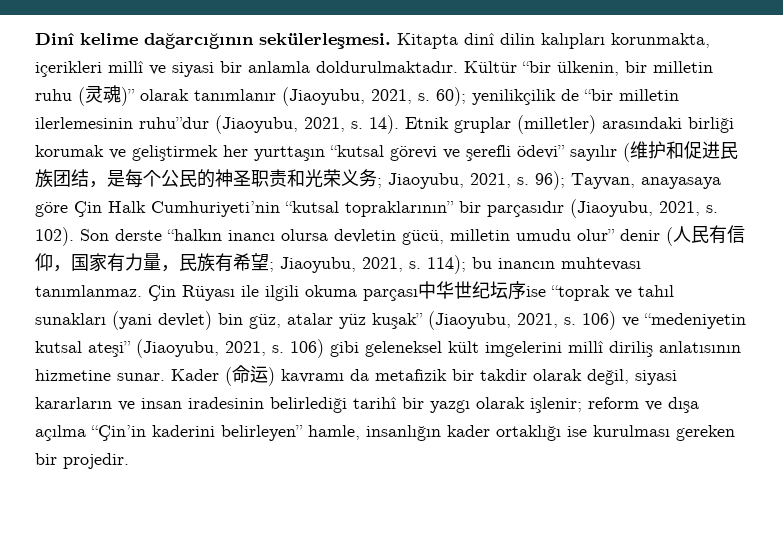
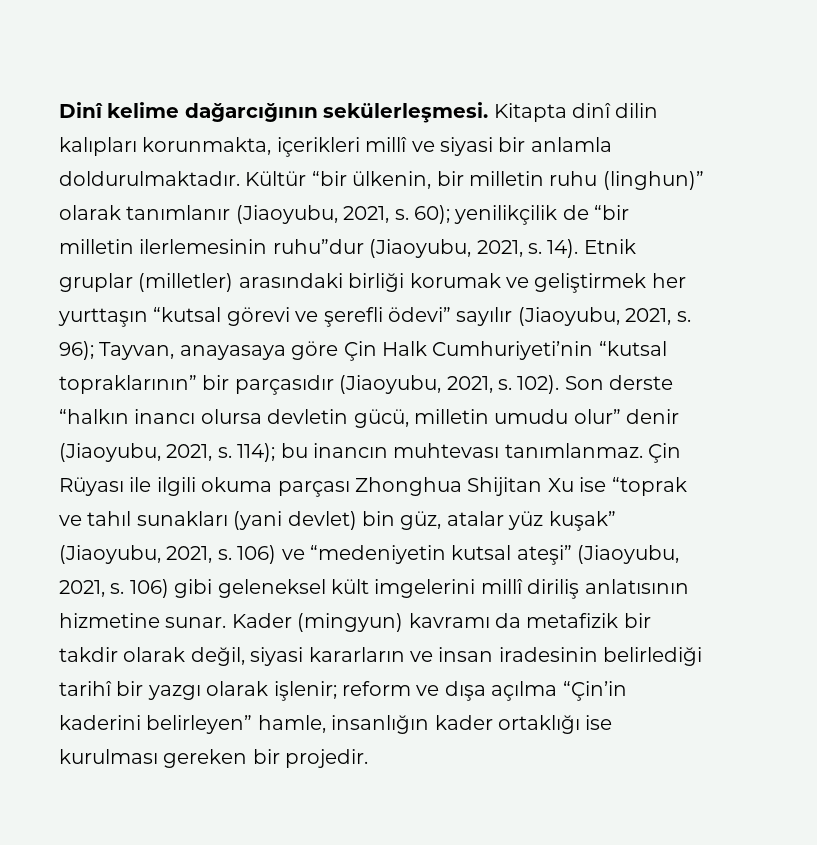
[78,85,135,106] (灵魂)” -> [602,171,704,190] (linghun)”
[623,141,738,162] [35,169,464,189] (维护和促进民族团结，是每个公民的神圣职责和光荣义务; Jiaoyubu, -> [517,307,620,326] (Jiaoyubu,
[666,225,745,246] [35,253,356,273] (人民有信仰，国家有力量，民族有希望; Jiaoyubu, -> [59,443,161,462] (Jiaoyubu,
[418,281,526,300] 中华世纪坛序 -> [355,477,574,496] Zhonghua Shijitan Xu
[225,365,275,386] (命运) -> [297,613,404,632] (mingyun)

